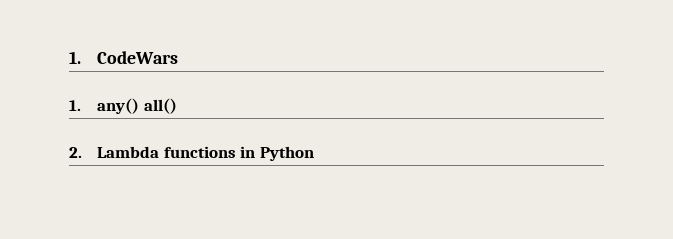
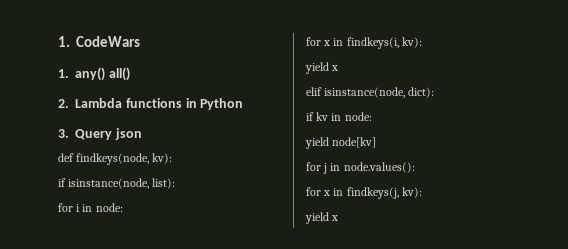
(314, 153) none -> [58,128,142,140] [58,153,173,165] [58,178,176,189] [58,203,123,212] [306,37,422,49] [305,62,339,74] [306,87,435,98] [306,112,372,121] [305,137,377,149] [306,162,415,174] [306,187,422,199] [305,212,339,224] // 3. Query json // def findkeys(node, kv): // if isinstance(node, list): // for i in node: // for x in findkeys(i, kv): // yield x // elif isinstance(node, dict): // if kv in node: // yield node[kv] // for j in node.values(): // for x in findkeys(j, kv): // yield x

